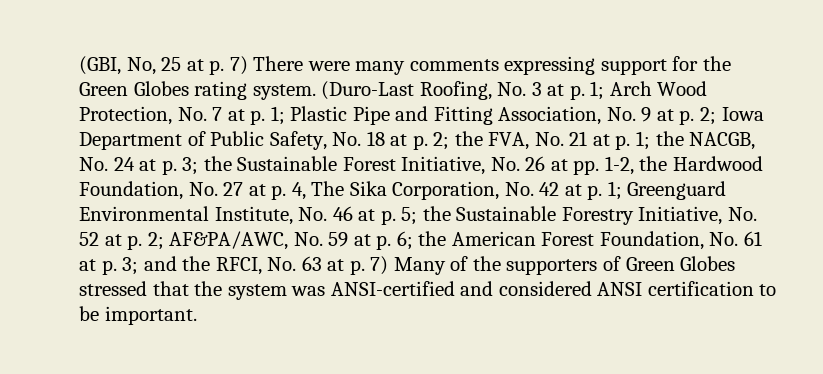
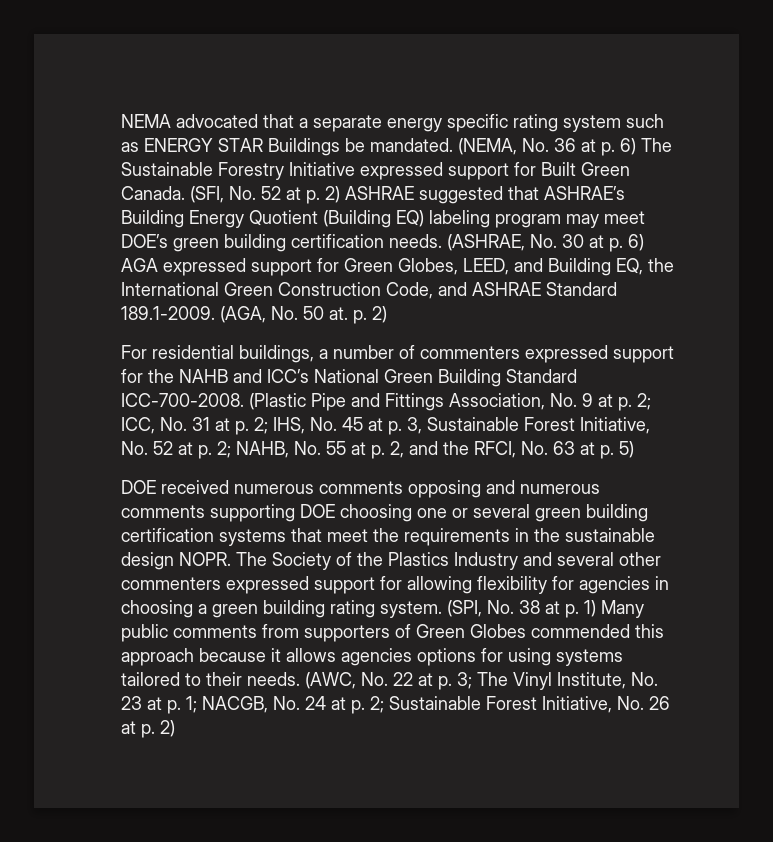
[79,56,731,75] [79,81,708,100] [79,106,348,125] (GBI, No, 25 at p. 7) There were many comments expressing support for the Green Globes rating system. (Duro-Last Roofing, No. 3 at p. 1; Arch Wood Protection, No. 7 at p. 1; Plastic -> [121,114,664,132] [121,138,672,156] [121,162,630,180] [121,186,625,204] [121,210,645,228] [121,234,644,252] [121,258,674,276] [121,282,617,299] [121,306,387,324] [121,345,674,363] [121,369,577,387] [121,393,306,410] NEMA advocated that a separate energy specific rating system such as ENERGY STAR Buildings be mandated. (NEMA, No. 36 at p. 6) The Sustainable Forestry Initiative expressed support for Built Green Canada. (SFI, No. 52 at p. 2) ASHRAE suggested that ASHRAE’s Building Energy Quotient (Building EQ) labeling program may meet DOE’s green building certification needs. (ASHRAE, No. 30 at p. 6) AGA expressed support for Green Globes, LEED, and Building EQ, the International Green Construction Code, and ASHRAE Standard 189.1-2009. (AGA, No. 50 at. p. 2) // For residential buildings, a number of commenters expressed support for the NAHB and ICC’s National Green Building Standard ICC-700-2008. (Plastic
[433,106,493,125] Fitting -> [385,393,444,411] Fittings
[721,107,764,121] [79,131,756,150] [79,156,764,175] [79,181,727,200] [79,206,757,225] [79,231,763,250] [79,257,139,275] Iowa Department of Public Safety, No. 18 at p. 2; the FVA, No. 21 at p. 1; the NACGB, No. 24 at p. 3; the Sustainable Forest Initiative, No. 26 at pp. 1-2, the Hardwood Foundation, No. 27 at p. 4, The Sika Corporation, No. 42 at p. 1; Greenguard Environmental Institute, No. 46 at p. 5; the Sustainable Forestry Initiative, No. 52 at p. 2; AF&PA/AWC, No. 59 at p. 6; the American Forest Foundation, No. 61 at p. 3; -> [121,417,650,435] [121,441,404,459] ICC, No. 31 at p. 2; IHS, No. 45 at p. 3, Sustainable Forest Initiative, No. 52 at p. 2; NAHB, No. 55 at p. 2,
[370,256,736,275] [79,281,777,300] [79,306,197,325] 7) Many of the supporters of Green Globes stressed that the system was ANSI-certified and considered ANSI certification to be important. -> [619,441,634,458] [121,480,600,498] [121,504,648,522] [121,528,655,546] [121,552,661,570] [121,576,669,594] [121,600,644,618] [121,624,664,642] [121,648,623,666] [121,672,658,690] [121,696,670,714] [121,720,175,738] 5) // DOE received numerous comments opposing and numerous comments supporting DOE choosing one or several green building certification systems that meet the requirements in the sustainable design NOPR. The Society of the Plastics Industry and several other commenters expressed support for allowing flexibility for agencies in choosing a green building rating system. (SPI, No. 38 at p. 1) Many public comments from supporters of Green Globes commended this approach because it allows agencies options for using systems tailored to their needs. (AWC, No. 22 at p. 3; The Vinyl Institute, No. 23 at p. 1; NACGB, No. 24 at p. 2; Sustainable Forest Initiative, No. 26 at p. 2)

